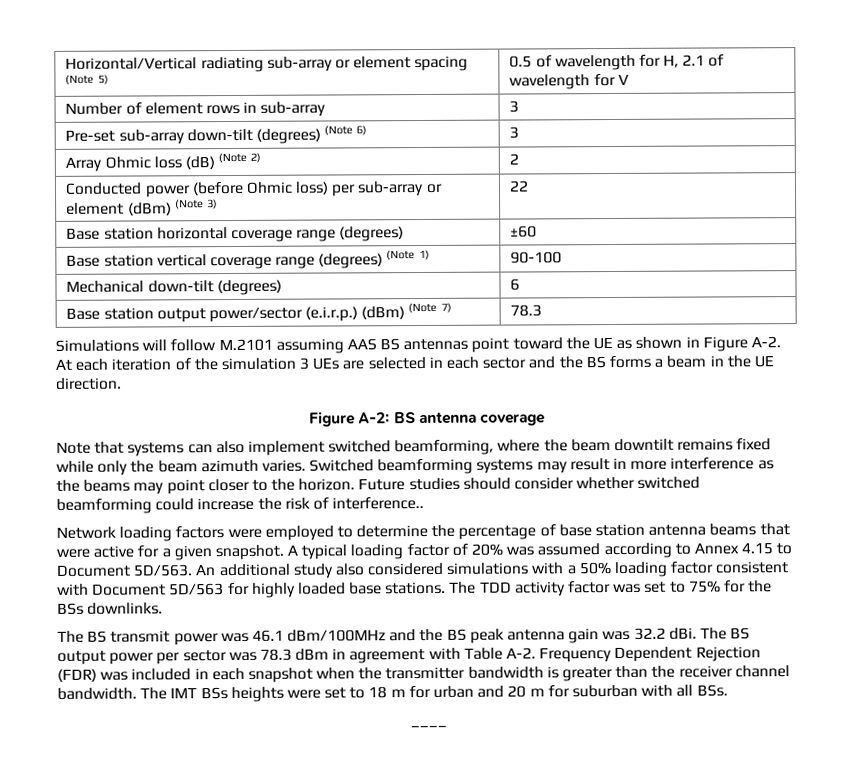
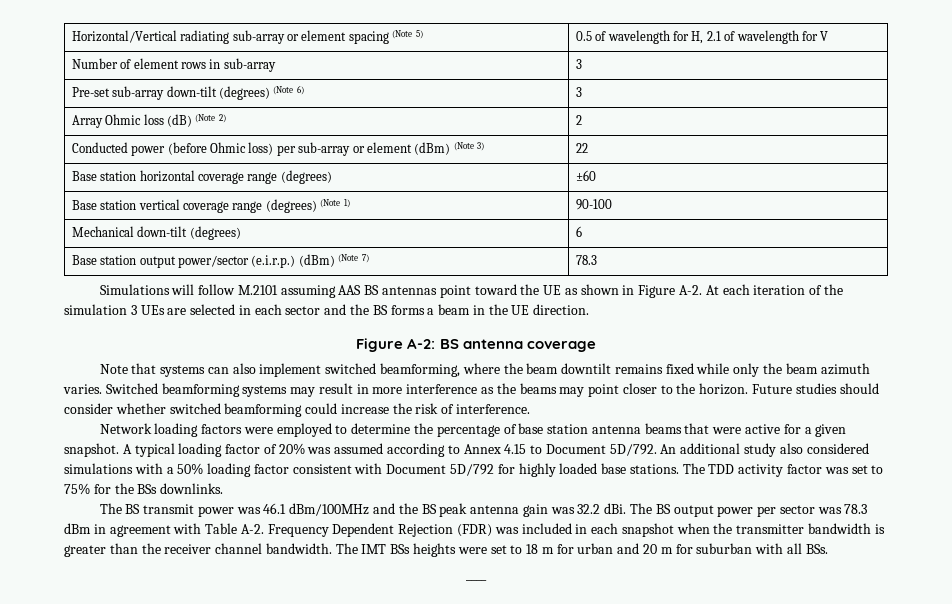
[332,496,425,510] interference.. -> [456,404,531,414] interference.
[133,564,194,577] 5D/563. -> [609,444,657,456] 5D/792.
[169,583,225,596] 5D/563 -> [450,464,495,476] 5D/792

